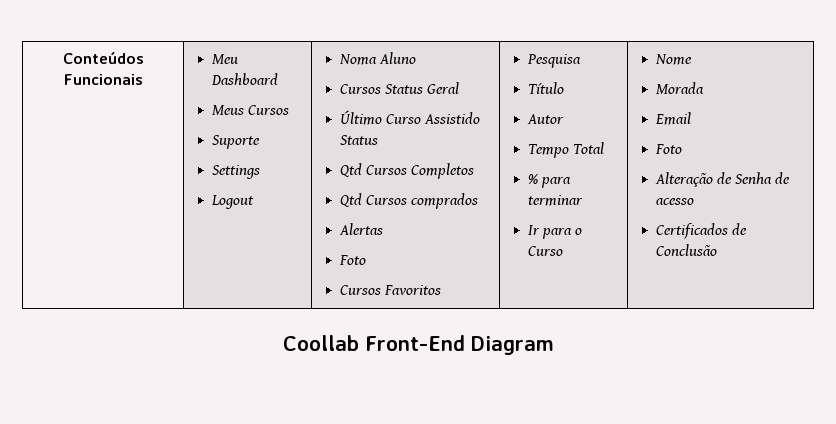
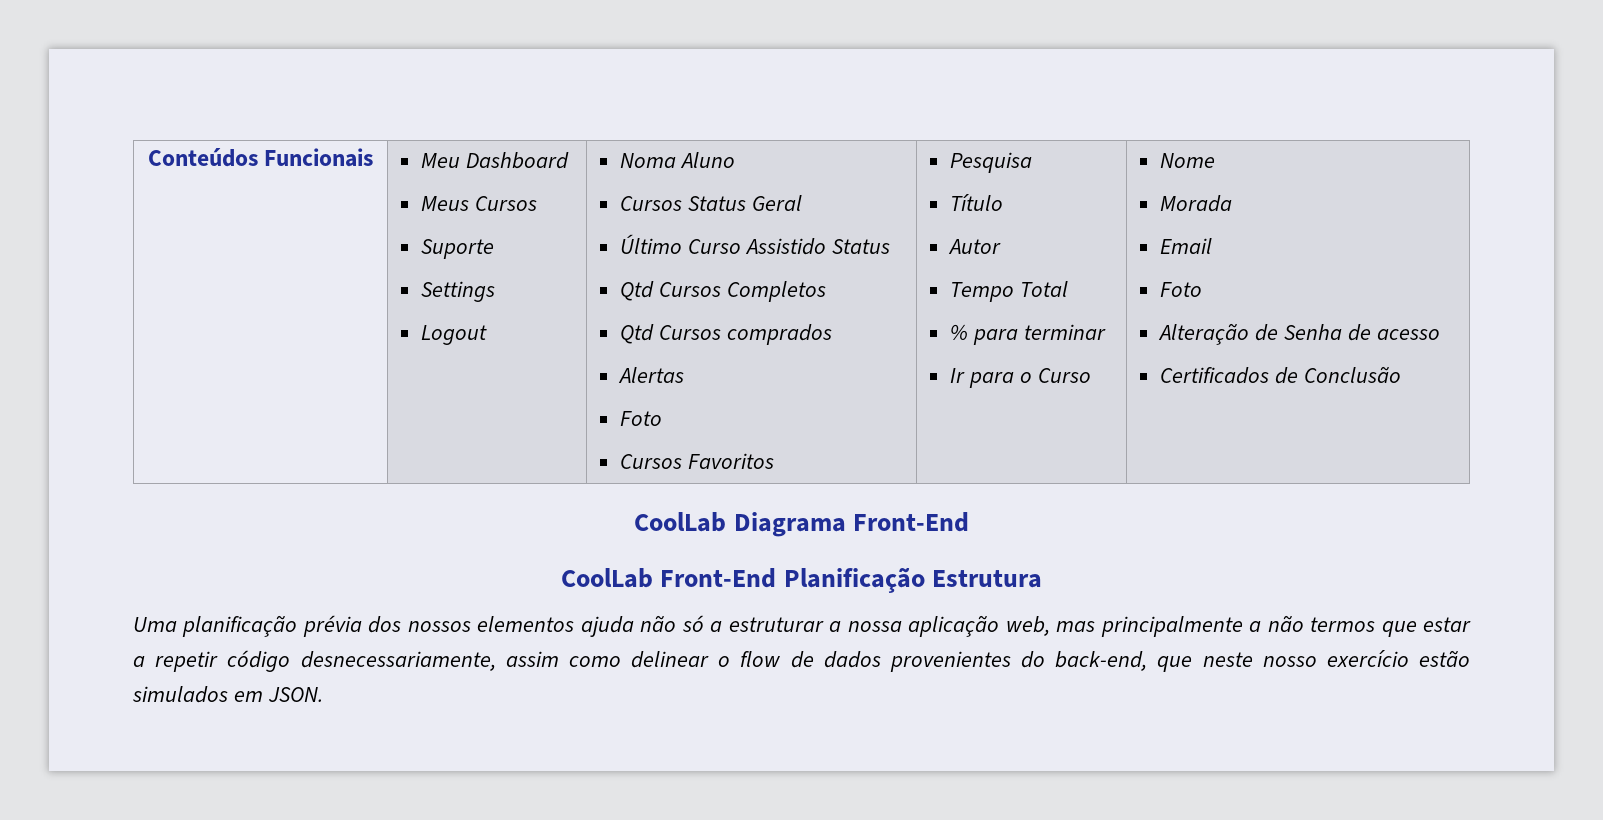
[282,335,554,355] Coollab Front-End Diagram -> [634,512,969,537] [561,567,1042,593] [133,615,1471,637] [133,650,1470,672] [132,686,324,703] CoolLab Diagrama Front-End // CoolLab Front-End Planificação Estrutura // Uma planificação prévia dos nossos elementos ajuda não só a estruturar a nossa aplicação web, mas principalmente a não termos que estar a repetir código desnecessariamente, assim como delinear o flow de dados provenientes do back-end, que neste nosso exercício estão simulados em JSON.

